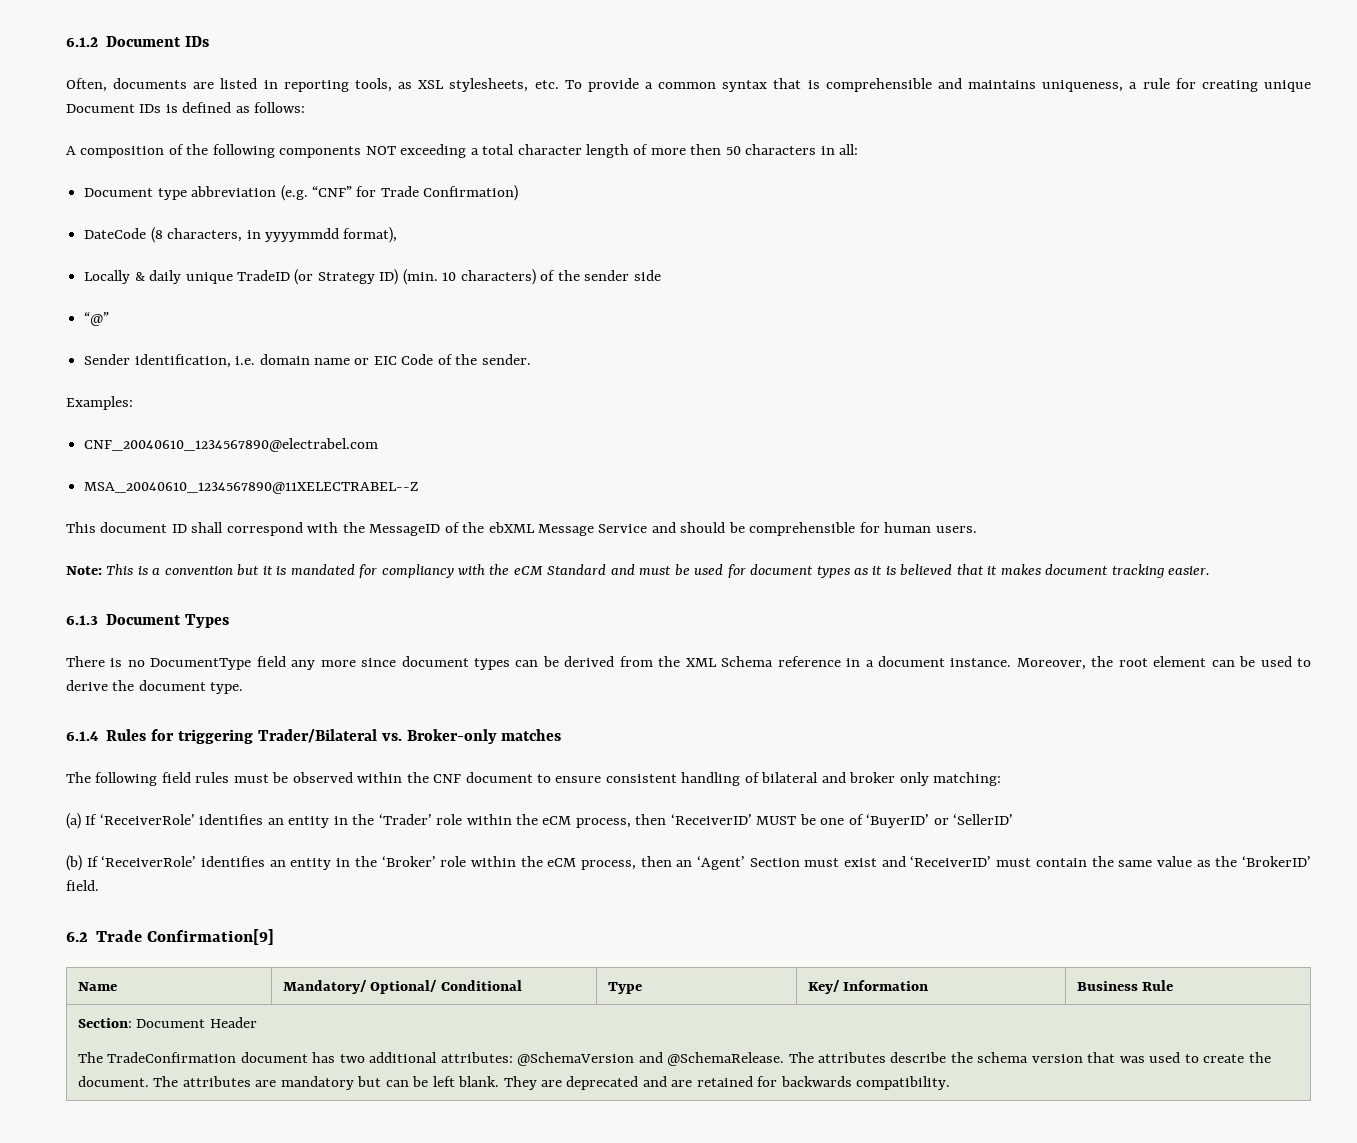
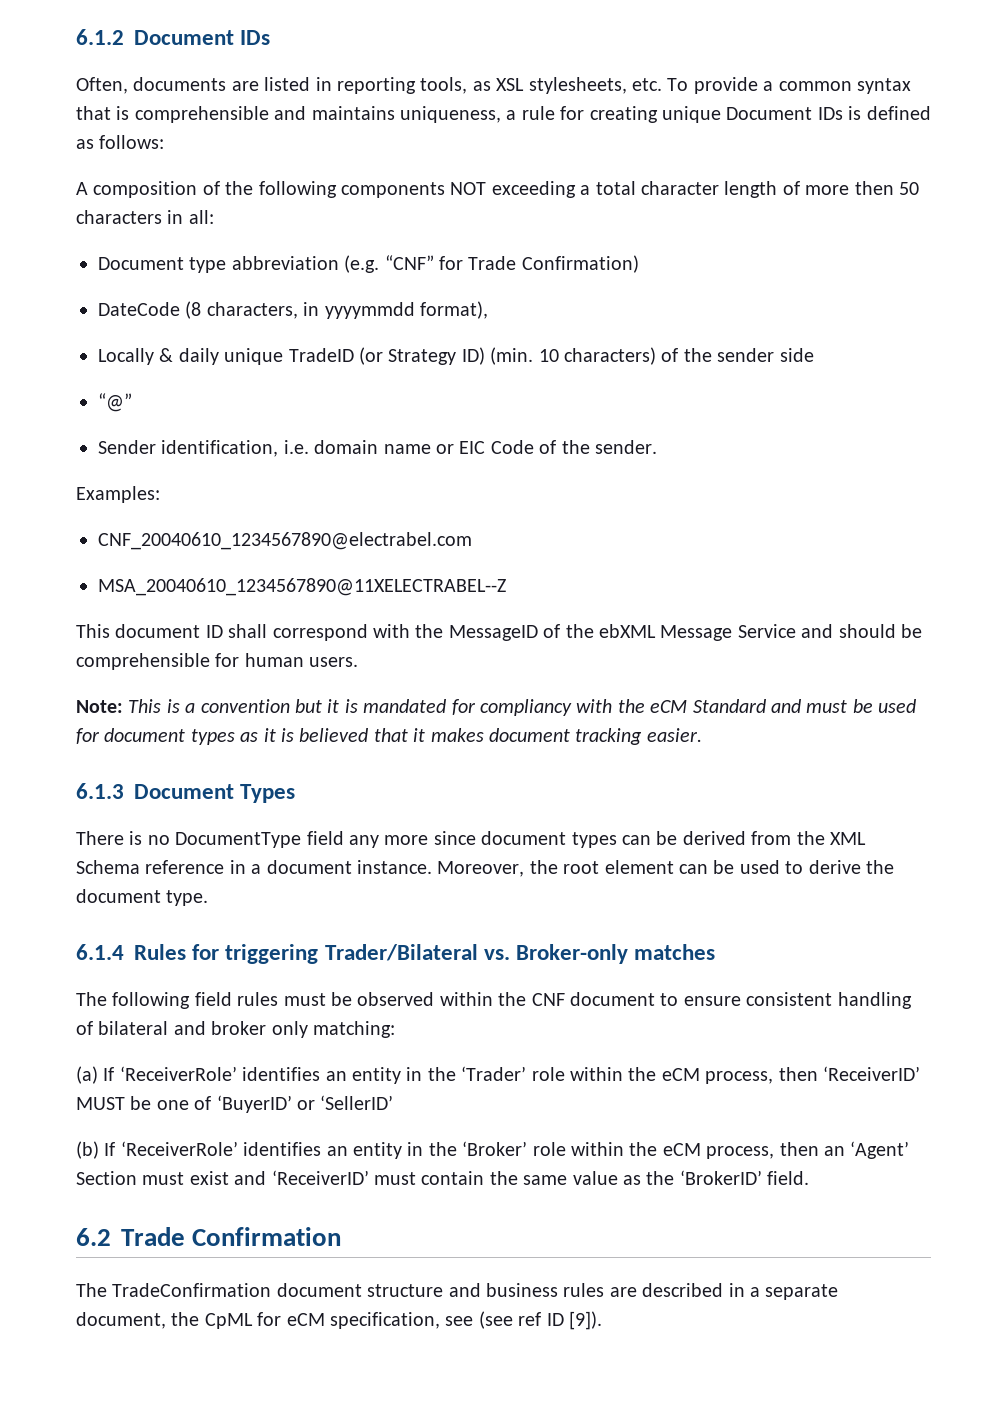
[147,929,275,945] [77,982,117,991] [282,980,522,994] [607,982,642,994] [807,980,929,994] [1076,980,1174,991] [77,1017,257,1028] [77,1052,1271,1066] [77,1076,951,1090] Confirmation[9] // Name | Mandatory/ Optional/ Conditional | Type | Key/ Information | Business Rule // Section: Document Header // The TradeConfirmation document has two additional attributes: @SchemaVersion and @SchemaRelease. The attributes describe the schema version that was used to create the document. The attributes are mandatory but can be left blank. They are deprecated and are retained for backwards compatibility. -> [192,1227,342,1246] [76,1283,839,1300] [76,1311,602,1330] Confirmation // The TradeConfirmation document structure and business rules are described in a separate document, the CpML for eCM specification, see (see ref ID [9]).

